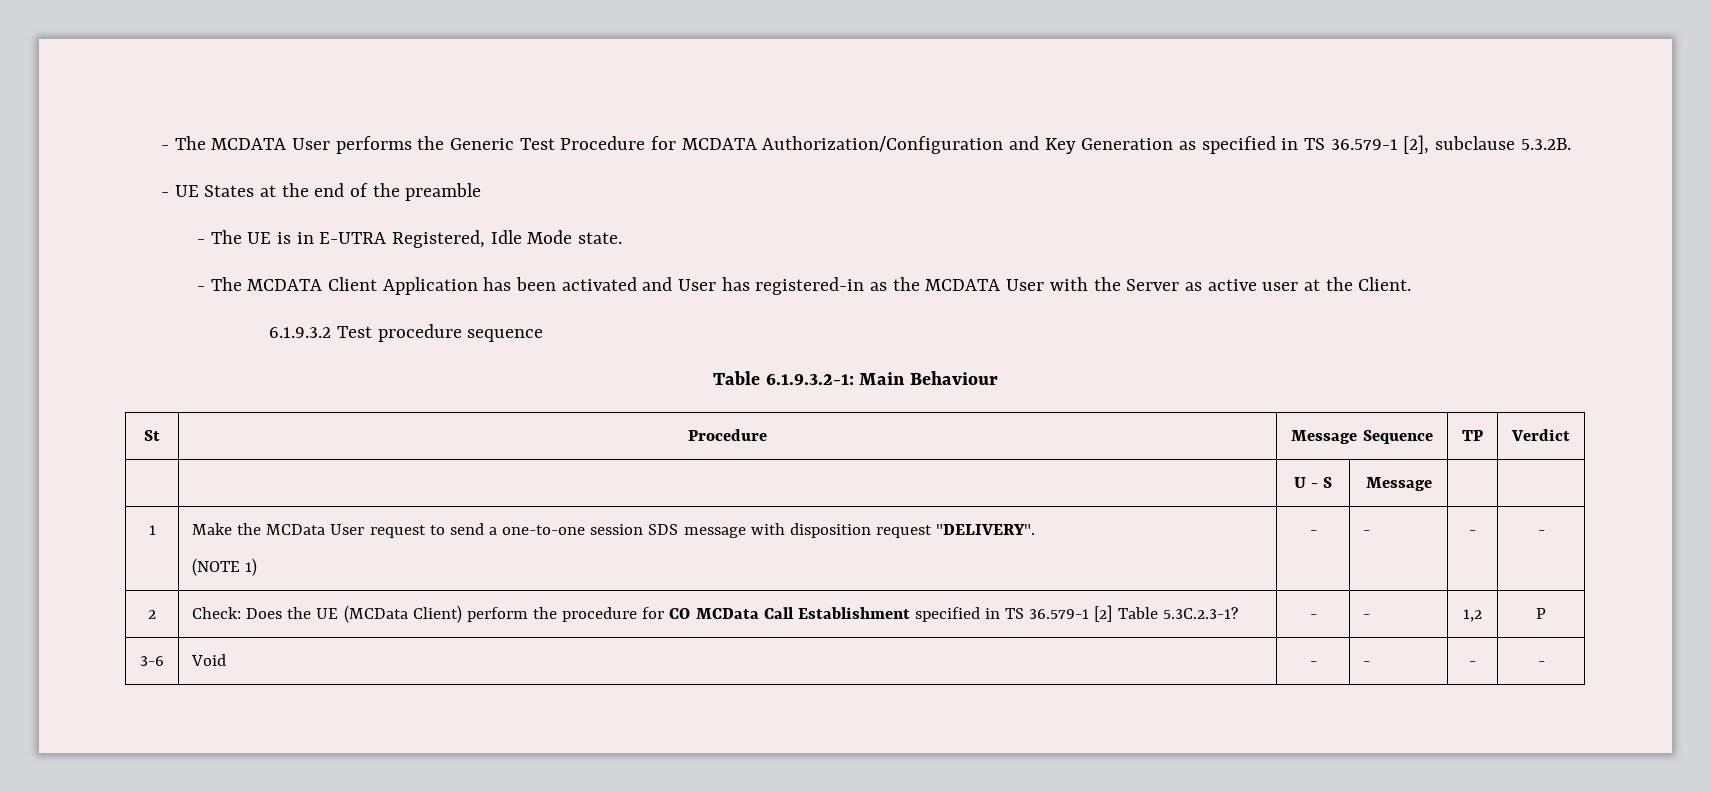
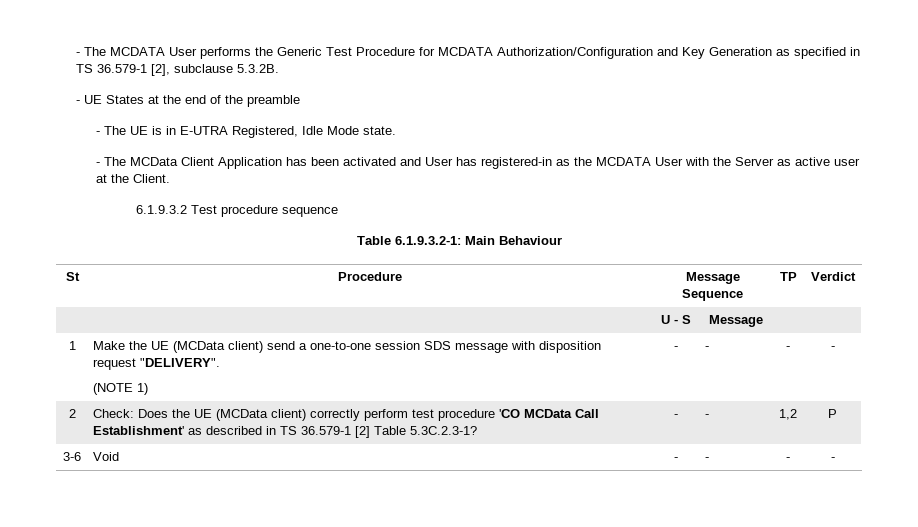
[247,279,323,291] MCDATA -> [129,157,178,166] MCData
[266,524,445,538] MCData User request to -> [151,341,264,353] UE (MCData client)
[412,605,980,623] Client) perform the procedure for CO MCData Call Establishment specified -> [271,409,600,421] [93,426,263,435] client) correctly perform test procedure 'CO MCData Call Establishment' as described

